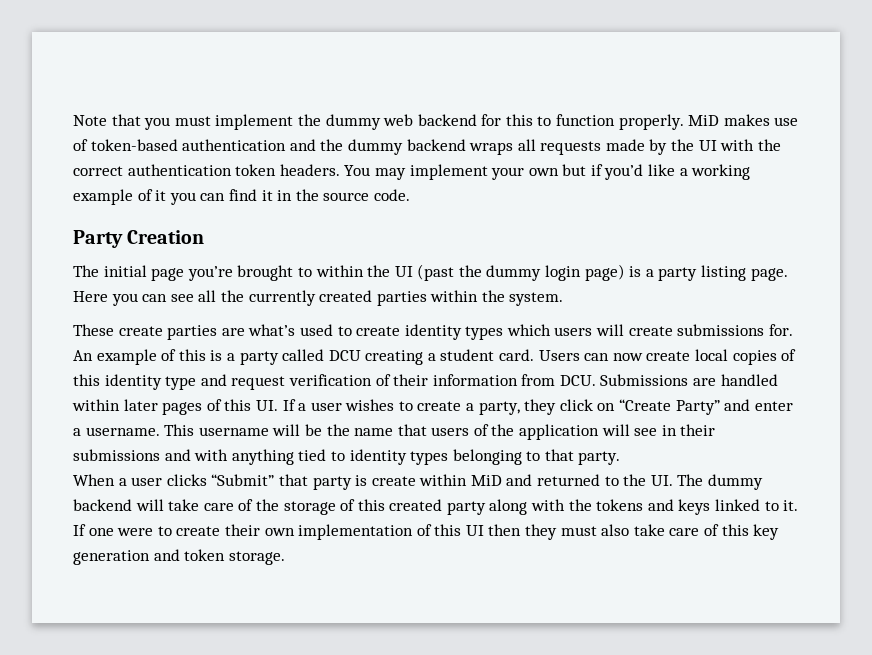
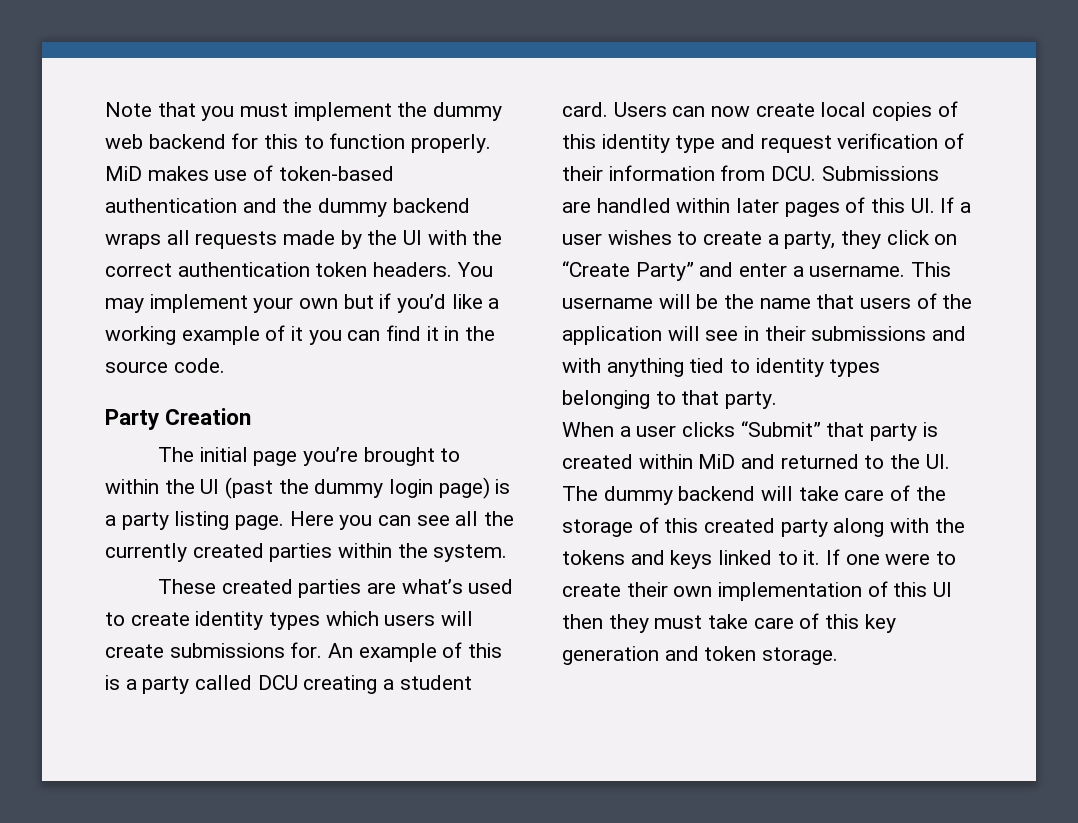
[118,326,163,336] create -> [221,579,293,594] created
[371,476,416,486] create -> [562,454,633,469] created
[601,524,630,536] also -> (703, 622) none

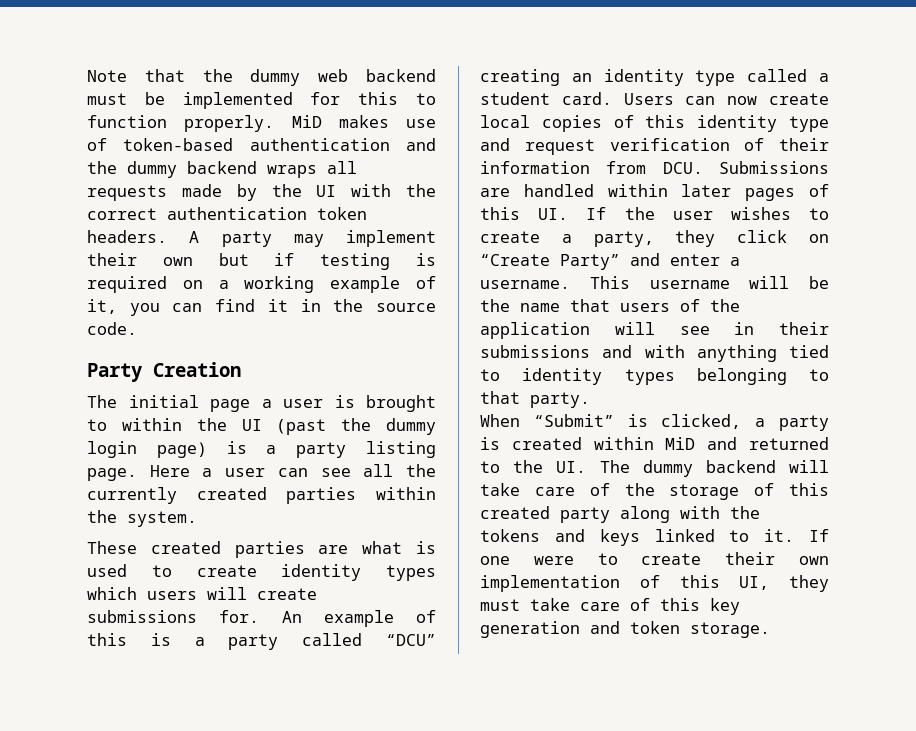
[201,102,392,121] you must implement -> (185, 75) none
(226, 141) none -> [87,92,293,109] must be implemented
[456,262,493,277] You -> [189,231,272,247] A party
[253,297,294,313] your -> [87,253,137,266] their
[397,294,483,313] you’d like -> [320,253,437,270] [87,276,203,293] testing is required on
[291,326,304,341] it -> [87,299,117,314] it,
[302,447,358,466] you’re -> [261,395,355,408] a user is
[339,515,373,530] you -> [202,468,266,477] a user
[401,579,463,594] what’s -> [362,541,437,554] what is
[257,675,378,694] DCU creating -> [386,634,437,646] [480,69,808,86] “DCU” creating an identity type called
[960,202,972,213] a -> [624,207,655,220] the
[619,421,865,437] a user clicks “Submit” that -> [533,414,766,429] “Submit” is clicked, a
[933,582,953,597] [562,614,603,629] UI then -> [739,576,770,590] UI,

